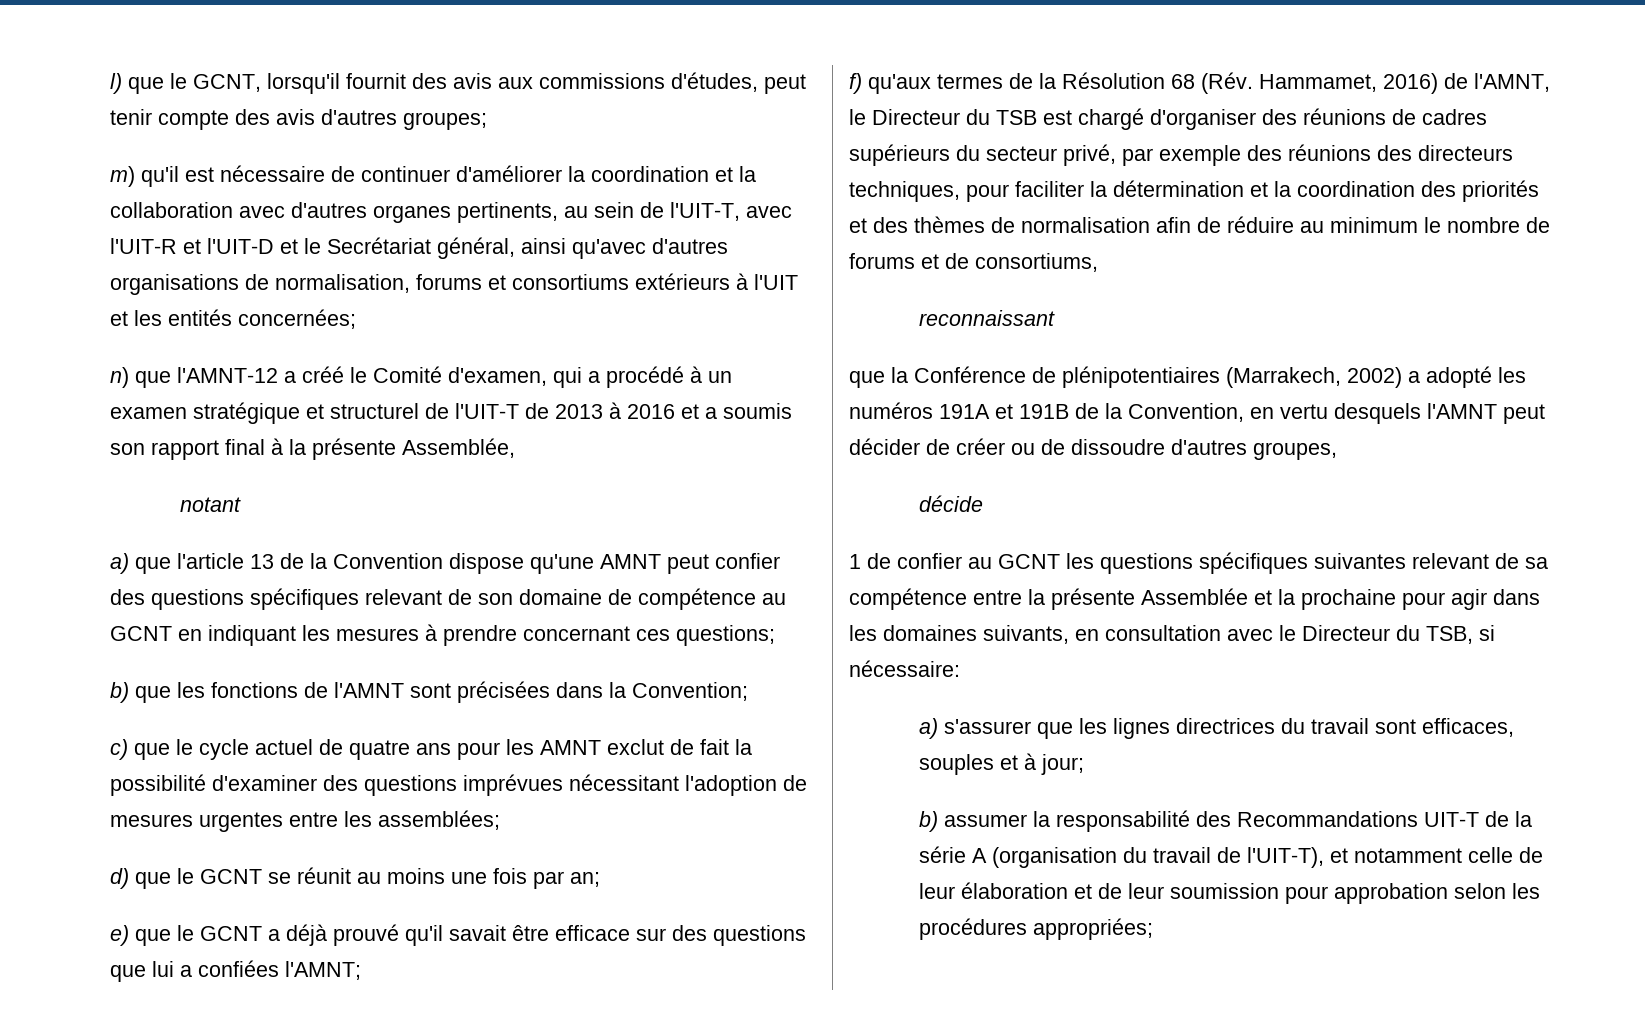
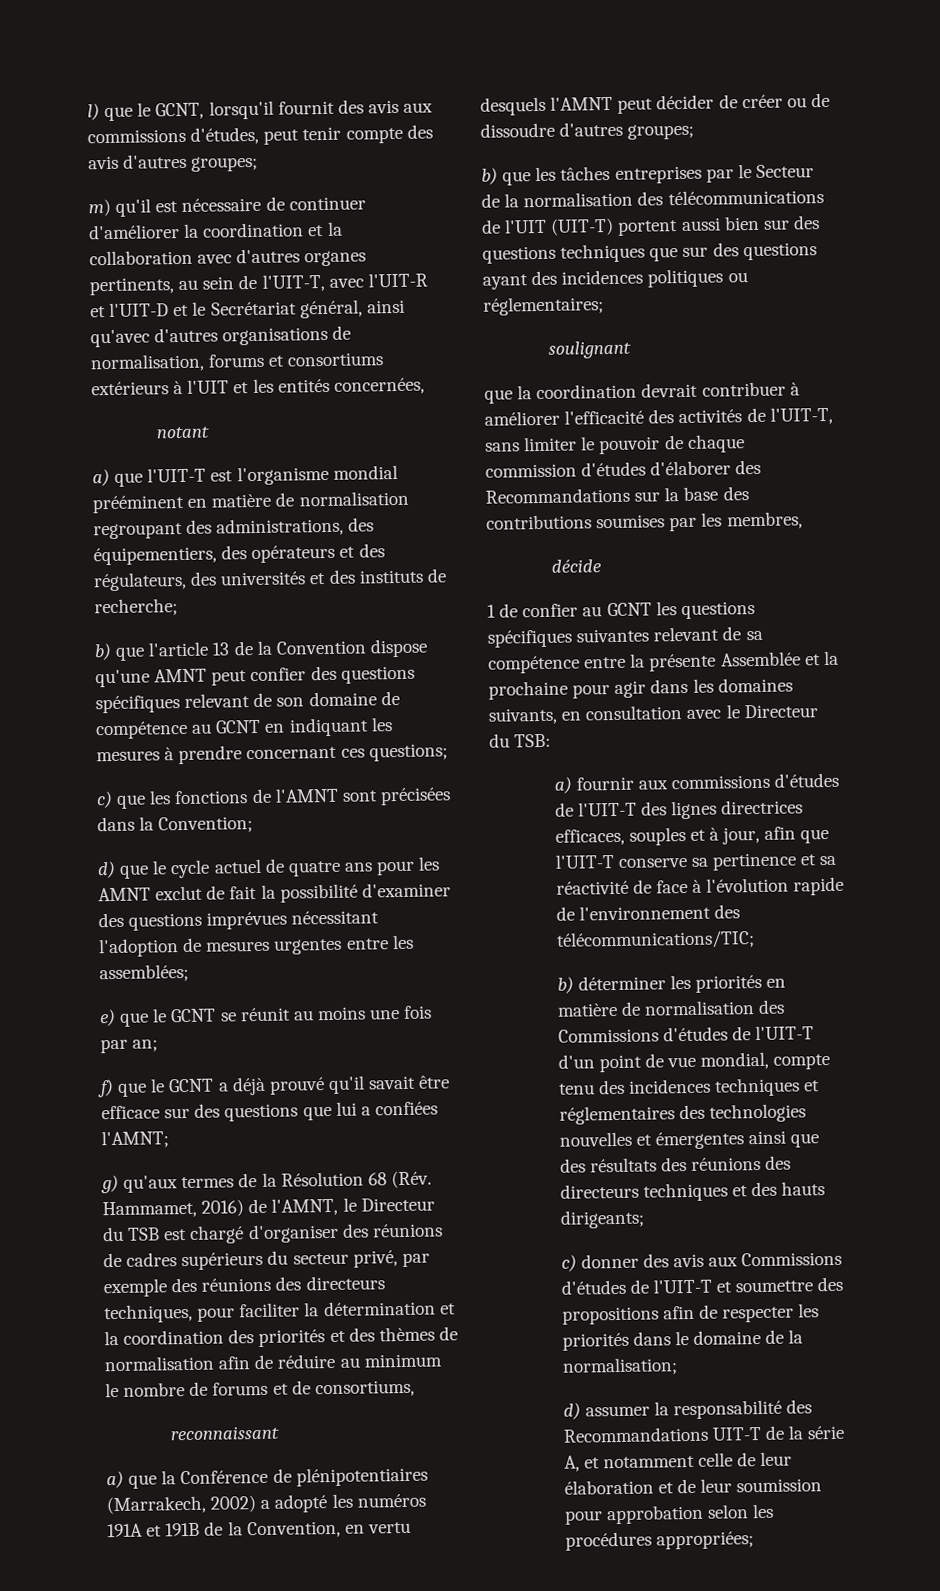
[238,309,356,329] [110,366,732,388] [110,402,792,424] [110,438,515,460] [179,497,241,512] [110,553,129,574] concernées; // n) que l'AMNT-12 a créé le Comité d'examen, qui a procédé à un examen stratégique et structurel de l'UIT-T de 2013 à 2016 et a soumis son rapport final à la présente Assemblée, // notant // a) -> [333,377,425,395] [155,426,209,439] [92,464,398,487] [92,490,409,514] [93,517,375,540] [93,543,385,566] [93,568,447,592] [94,598,178,617] [94,642,112,661] concernées, // notant // a) que l'UIT-T est l'organisme mondial prééminent en matière de normalisation regroupant des administrations, des équipementiers, des opérateurs et des régulateurs, des universités et des instituts de recherche; // b)
[110,682,129,703] b) -> [96,790,113,809] c)
[110,739,128,760] c) -> [97,860,116,879] d)
[110,868,129,889] d) -> [99,1008,116,1027] e)
[110,925,129,946] e) -> [97,1079,114,1098] f)
[849,73,862,94] f) -> [101,1174,119,1194] g)
(1055, 318) none -> [106,1470,124,1489] a)
[1253,442,1337,460] groupes, -> [627,123,695,140] [481,164,814,186] [481,189,824,208] [481,215,820,236] [482,242,817,264] [482,268,748,290] [483,296,604,316] [547,340,631,359] [484,381,800,404] [484,406,833,426] [485,434,745,455] [485,459,762,478] [485,486,749,504] [486,511,803,532] groupes; // b) que les tâches entreprises par le Secteur de la normalisation des télécommunications de l'UIT (UIT-T) portent aussi bien sur des questions techniques que sur des questions ayant des incidences politiques ou réglementaires; // soulignant // que la coordination devrait contribuer à améliorer l'efficacité des activités de l'UIT-T, sans limiter le pouvoir de chaque commission d'études d'élaborer des Recommandations sur la base des contributions soumises par les membres,
[1426,625,1495,644] [849,660,960,677] [918,718,1514,739] [918,753,1084,775] [918,811,938,832] TSB, si nécessaire: // a) s'assurer que les lignes directrices du travail sont efficaces, souples et à jour; // b) -> [514,733,552,748] [553,772,840,794] [554,799,804,820] [554,826,830,846] [554,852,838,871] [555,876,845,896] [555,904,740,921] [555,930,755,950] [556,974,787,994] [556,999,785,1017] [557,1025,814,1043] [557,1051,831,1073] [558,1077,821,1097] [558,1103,806,1125] [558,1130,820,1150] [559,1155,792,1173] [559,1181,826,1202] [559,1209,645,1229] [560,1251,843,1272] [560,1276,844,1295] [561,1303,820,1325] [561,1329,804,1351] [561,1357,678,1376] [562,1402,581,1420] TSB: // a) fournir aux commissions d'études de l'UIT-T des lignes directrices efficaces, souples et à jour, afin que l'UIT-T conserve sa pertinence et sa réactivité de face à l'évolution rapide de l'environnement des télécommunications/TIC; // b) déterminer les priorités en matière de normalisation des Commissions d'études de l'UIT-T d'un point de vue mondial, compte tenu des incidences techniques et réglementaires des technologies nouvelles et émergentes ainsi que des résultats des réunions des directeurs techniques et des hauts dirigeants; // c) donner des avis aux Commissions d'études de l'UIT-T et soumettre des propositions afin de respecter les priorités dans le domaine de la normalisation; // d)
[971,847,1324,868] A (organisation du travail de l'UIT-T), -> [563,1455,580,1472] A,

